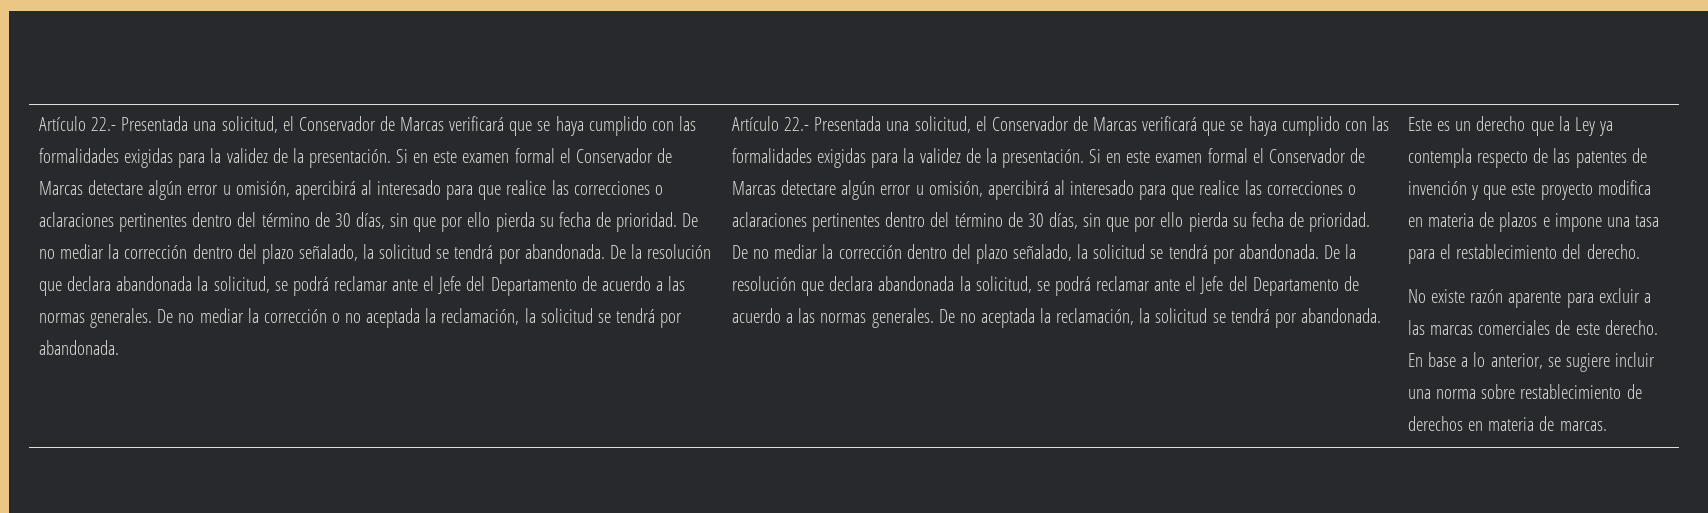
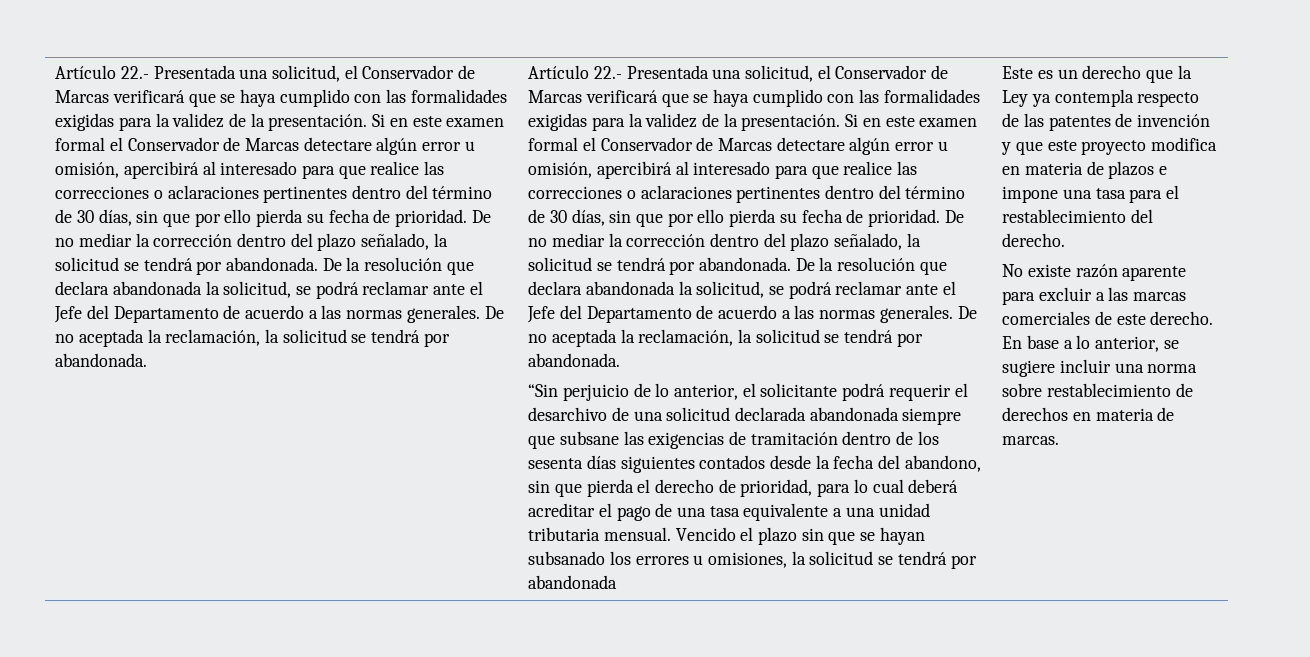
[199,308,362,323] mediar la corrección o no -> (75, 338) none
(1381, 315) none -> [528,383,968,401] [528,407,962,425] [528,431,939,449] [528,455,981,473] [528,479,959,497] [528,503,930,521] [528,527,925,545] [528,551,977,569] [528,575,618,589] // “Sin perjuicio de lo anterior, el solicitante podrá requerir el desarchivo de una solicitud declarada abandonada siempre que subsane las exigencias de tramitación dentro de los sesenta días siguientes contados desde la fecha del abandono, sin que pierda el derecho de prioridad, para lo cual deberá acreditar el pago de una tasa equivalente a una unidad tributaria mensual. Vencido el plazo sin que se hayan subsanado los errores u omisiones, la solicitud se tendrá por abandonada

